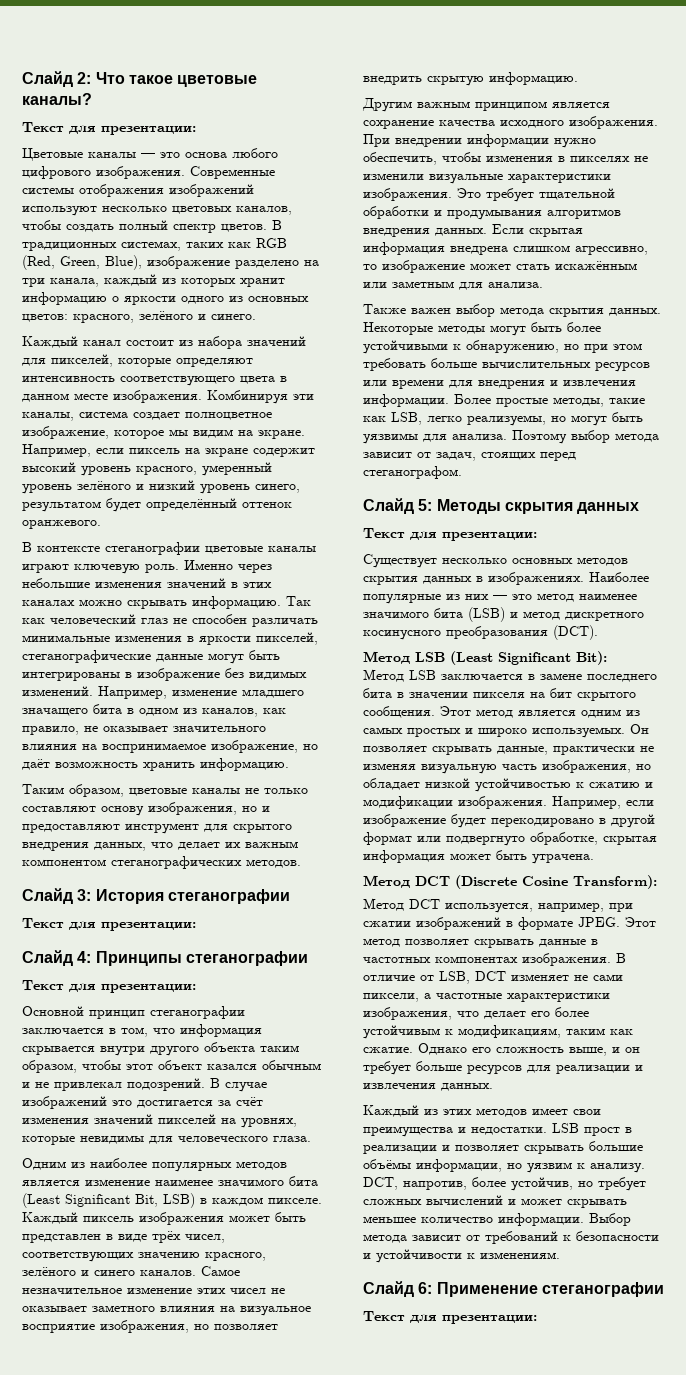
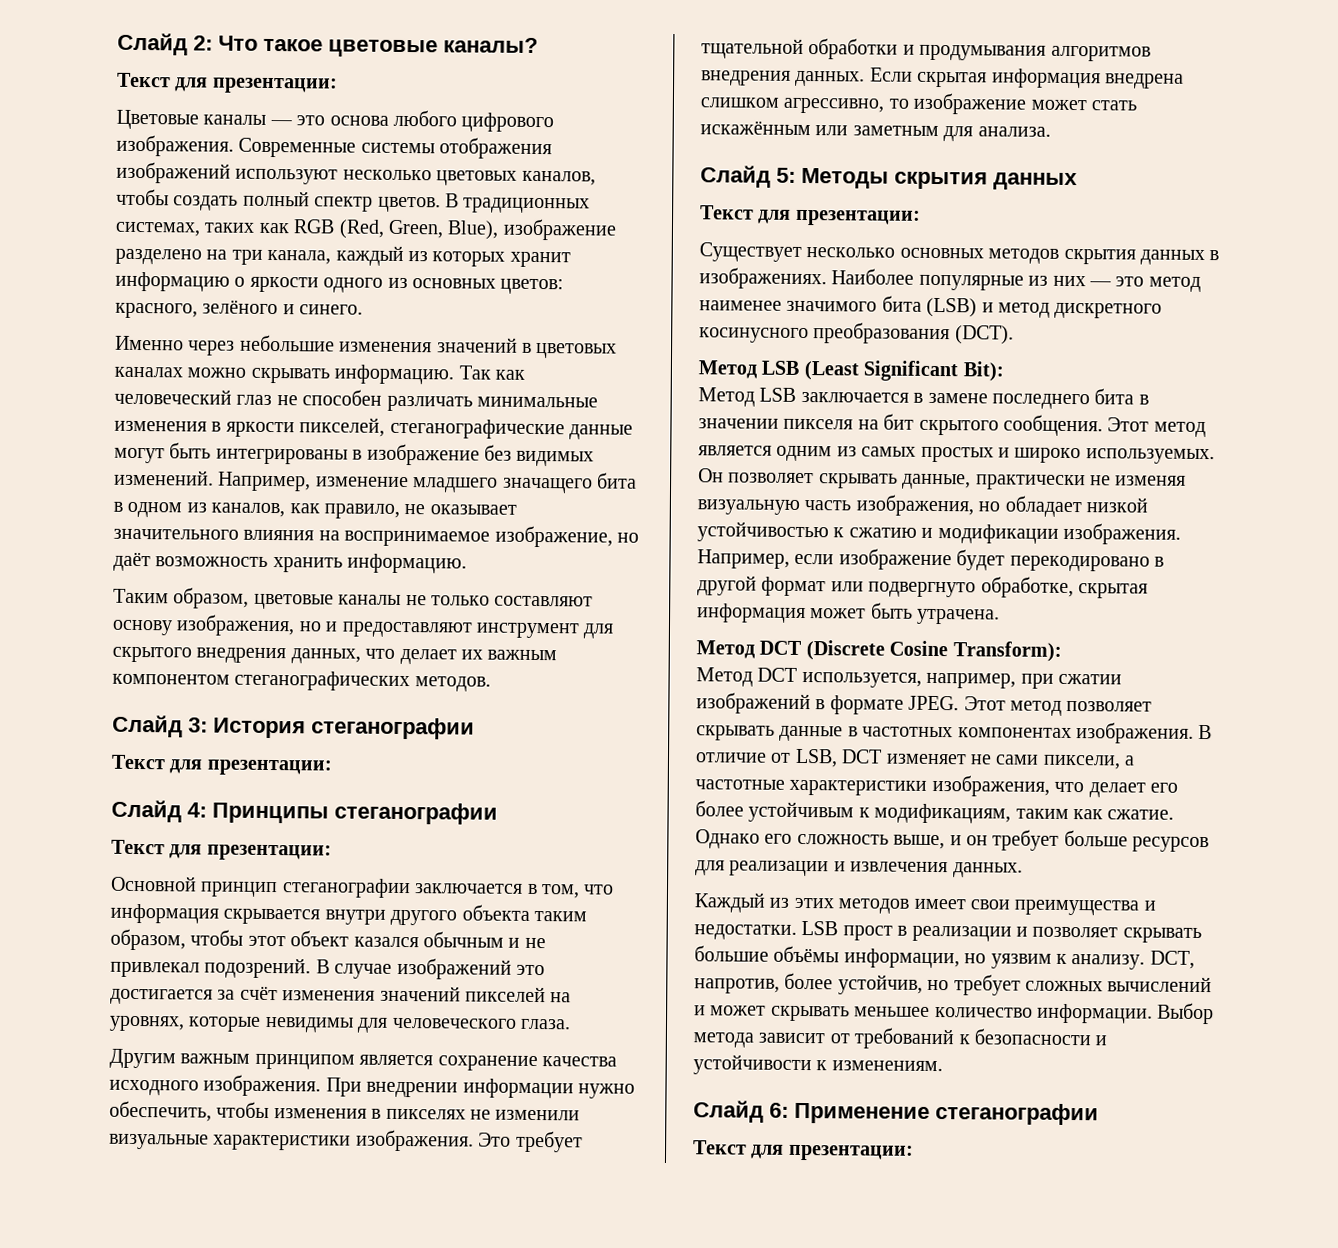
[22,336,306,349] [22,354,253,367] [22,376,287,386] [22,390,314,404] [22,411,272,421] [22,426,305,439] [22,444,315,457] [22,462,272,476] [22,480,300,494] [22,498,292,512] [22,520,101,529] [22,542,316,555] [22,564,179,574] Каждый канал состоит из набора значений для пикселей, которые определяют интенсивность соответствующего цвета в данном месте изображения. Комбинируя эти каналы, система создает полноцветное изображение, которое мы видим на экране. Например, если пиксель на экране содержит высокий уровень красного, умеренный уровень зелёного и низкий уровень синего, результатом будет определённый оттенок оранжевого. // В контексте стеганографии цветовые каналы играют ключевую роль. -> (364, 309) none
[243,582,272,588] этих -> [535,342,618,359] цветовых
[22,1158,287,1172] [22,1176,318,1186] [22,1193,322,1208] [22,1212,306,1225] [22,1231,225,1243] [22,1252,266,1262] [22,1266,240,1276] [22,1287,285,1294] [22,1305,311,1316] [22,1320,278,1333] [363,72,578,86] // Одним из наиболее популярных методов является изменение наименее значимого бита (Least Significant Bit, LSB) в каждом пикселе. Каждый пиксель изображения может быть представлен в виде трёх чисел, соответствующих значению красного, зелёного и синего каналов. Самое незначительное изменение этих чисел не оказывает заметного влияния на визуальное восприятие изображения, но позволяет внедрить скрытую информацию. -> (571, 1024) none
[363,304,661,317] [363,322,601,336] [363,340,642,354] [363,358,650,372] [363,379,636,389] [363,394,645,407] [363,412,643,426] [363,430,659,444] [363,452,576,461] [363,466,462,479] // Также важен выбор метода скрытия данных. Некоторые методы могут быть более устойчивыми к обнаружению, но при этом требовать больше вычислительных ресурсов или времени для внедрения и извлечения информации. Более простые методы, такие как LSB, легко реализуемы, но могут быть уязвимы для анализа. Поэтому выбор метода зависит от задач, стоящих перед стеганографом. -> (1051, 131) none

